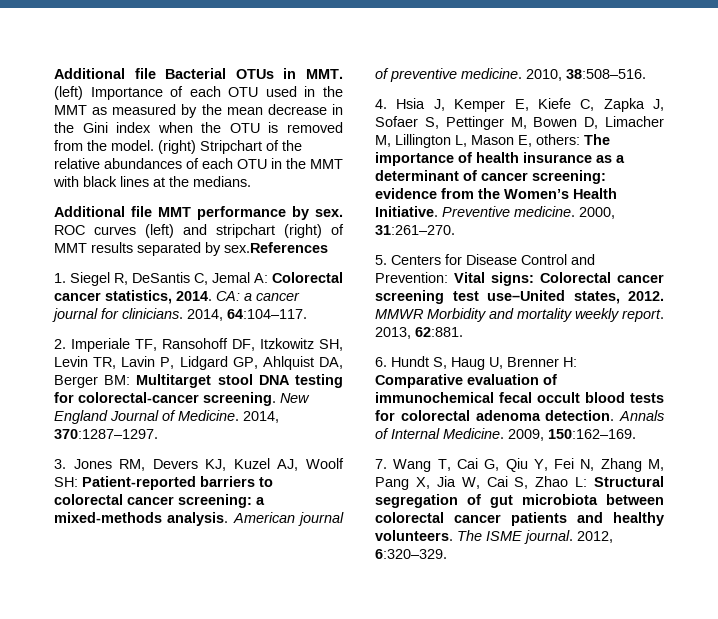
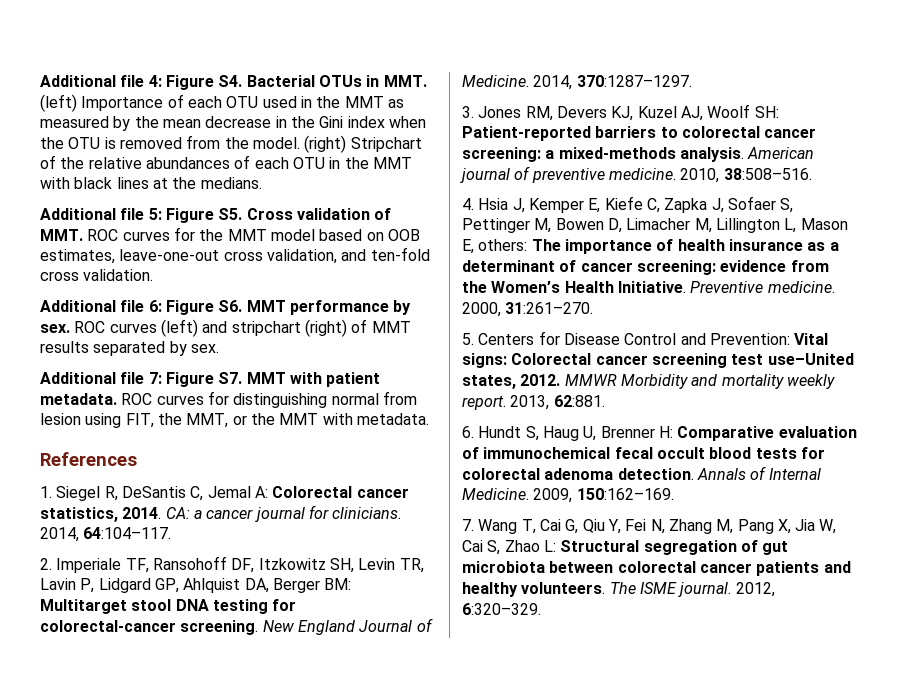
[54,68,156,79] Additional file -> [40,75,243,90] Additional file 4: Figure S4.
(152, 211) none -> [148,208,392,223] [40,227,420,241] [40,247,430,264] [40,269,154,281] [40,300,243,315] 5: Figure S5. Cross validation of MMT. ROC curves for the MMT model based on OOB estimates, leave-one-out cross validation, and ten-fold cross validation. // Additional file 6: Figure S6.
[224,242,328,253] sex.References -> [190,344,219,353] [40,372,381,387] [40,391,417,408] [40,413,429,428] [40,452,137,466] sex. // Additional file 7: Figure S7. MMT with patient metadata. ROC curves for distinguishing normal from lesion using FIT, the MMT, or the MMT with metadata. // References

